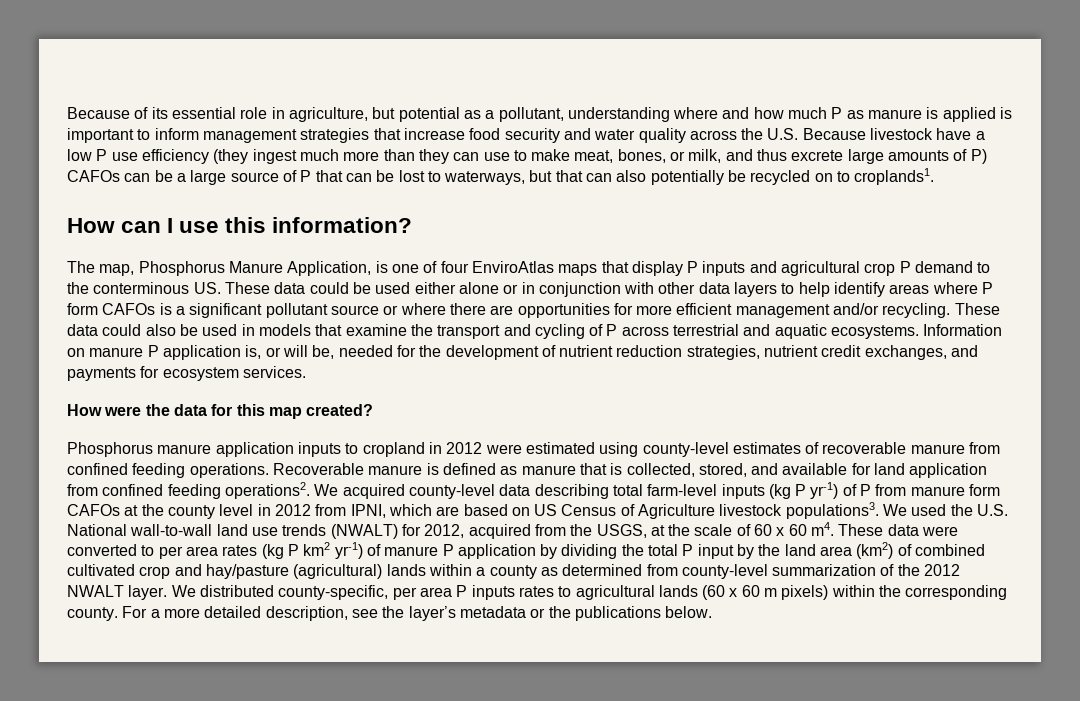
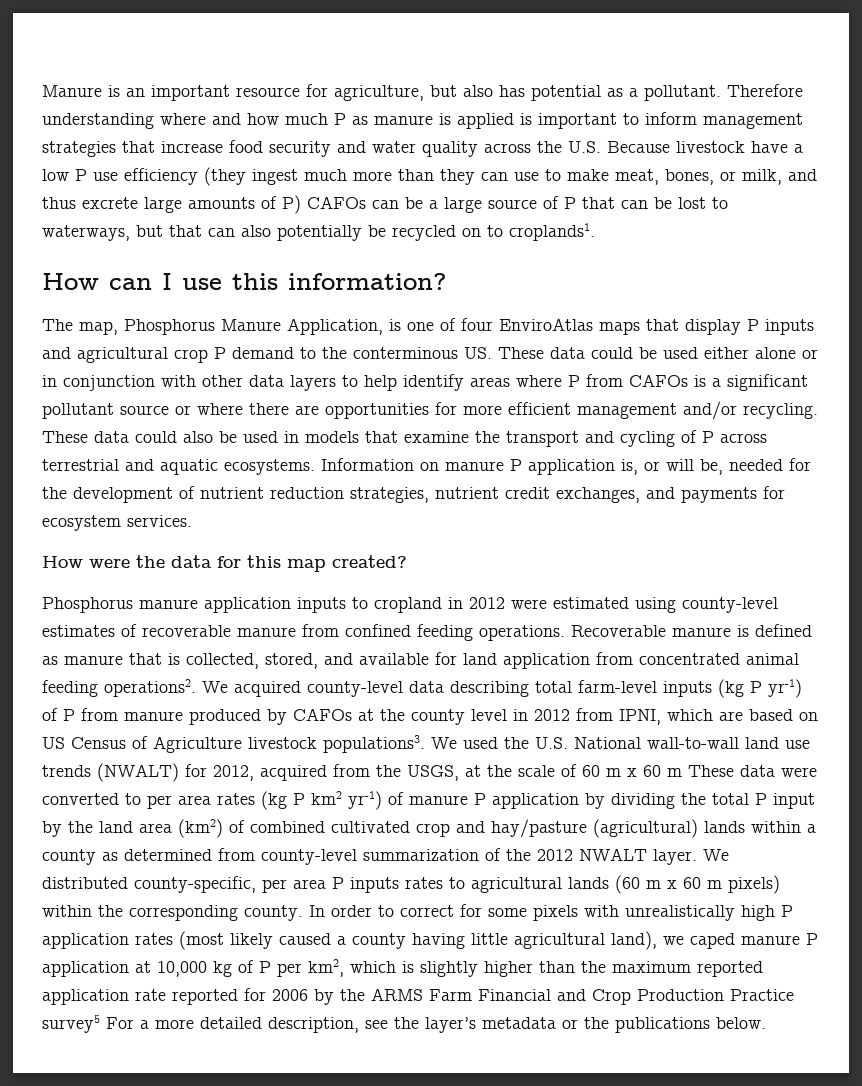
[67,107,396,122] Because of its essential role in agriculture, but -> [42,84,525,101] Manure is an important resource for agriculture, but also has
[498,107,564,122] pollutant, -> [644,84,803,101] pollutant. Therefore
[67,303,98,315] form -> [586,374,623,387] from
[102,484,164,496] confined -> [639,653,799,665] concentrated animal
[969,484,1001,496] form -> [189,709,287,725] produced by
[776,522,835,536] x 60 m4. -> [606,765,682,777] m x 60 m
(726, 592) none -> [646,880,661,889] m
(118, 614) none -> [309,904,793,921] [42,931,818,950] [42,959,763,977] [42,988,794,1005] [42,1015,100,1033] In order to correct for some pixels with unrealistically high P application rates (most likely caused a county having little agricultural land), we caped manure P application at 10,000 kg of P per km2, which is slightly higher than the maximum reported application rate reported for 2006 by the ARMS Farm Financial and Crop Production Practice survey5

